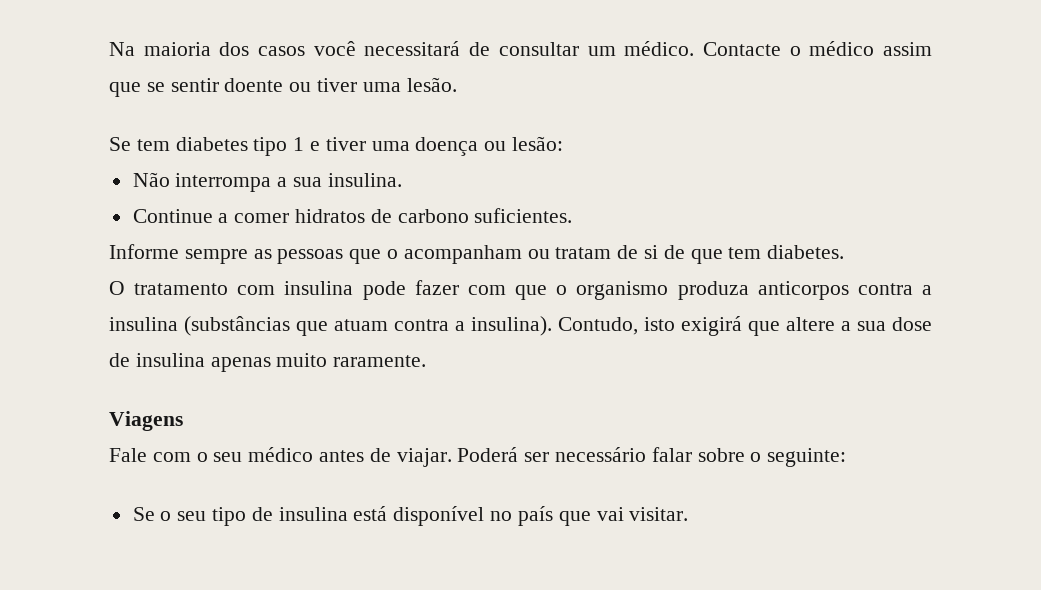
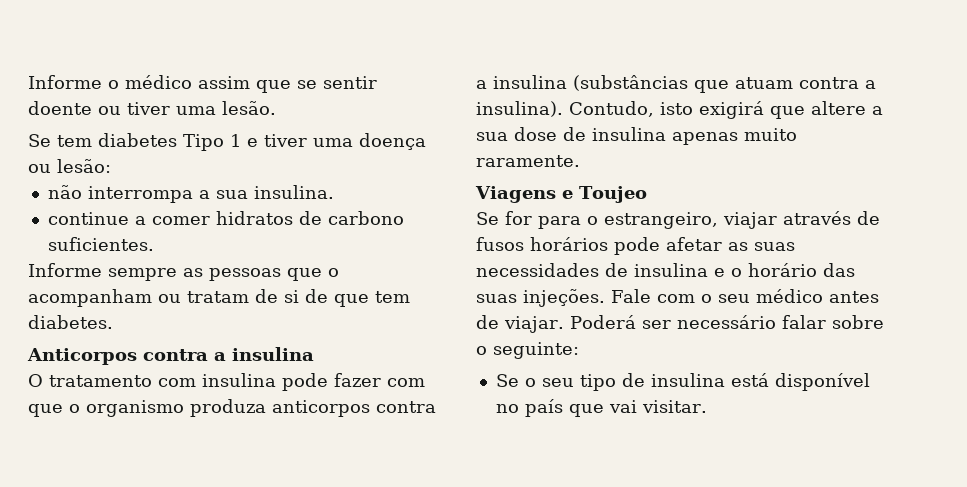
[109,41,781,56] Na maioria dos casos você necessitará de consultar um médico. Contacte -> [28,75,102,89] Informe
[253,137,288,156] tipo -> [183,134,224,151] Tipo
[132,172,170,187] Não -> [47,185,82,199] não
[132,209,213,223] Continue -> [47,212,129,225] continue
(845, 252) none -> [27,347,314,365] // Anticorpos contra a insulina
(183, 421) // -> [562,186,647,203] [476,211,880,229] [476,237,795,255] [476,263,855,277] [476,289,605,307] e Toujeo // Se for para o estrangeiro, viajar através de fusos horários pode afetar as suas necessidades de insulina e o horário das suas injeções.

